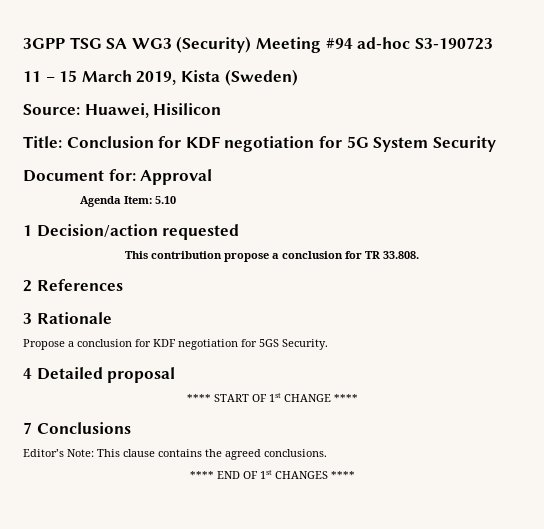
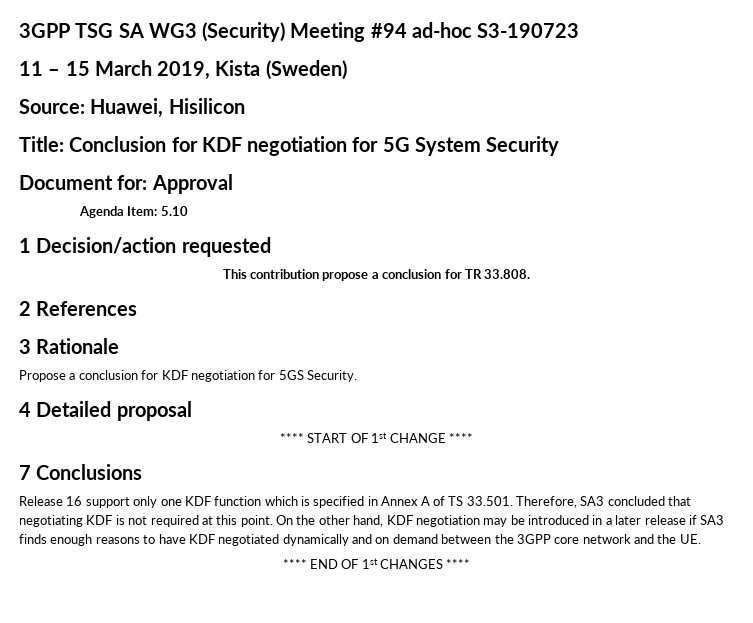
[23,449,327,460] Editor’s Note: This clause contains the agreed conclusions. -> [19,496,692,508] [19,515,725,527] [19,534,701,546] Release 16 support only one KDF function which is specified in Annex A of TS 33.501. Therefore, SA3 concluded that negotiating KDF is not required at this point. On the other hand, KDF negotiation may be introduced in a later release if SA3 finds enough reasons to have KDF negotiated dynamically and on demand between the 3GPP core network and the UE.

